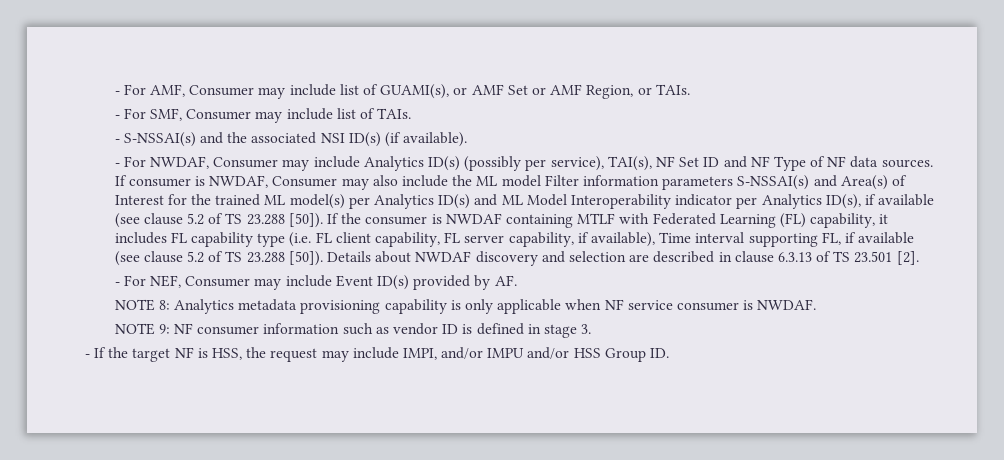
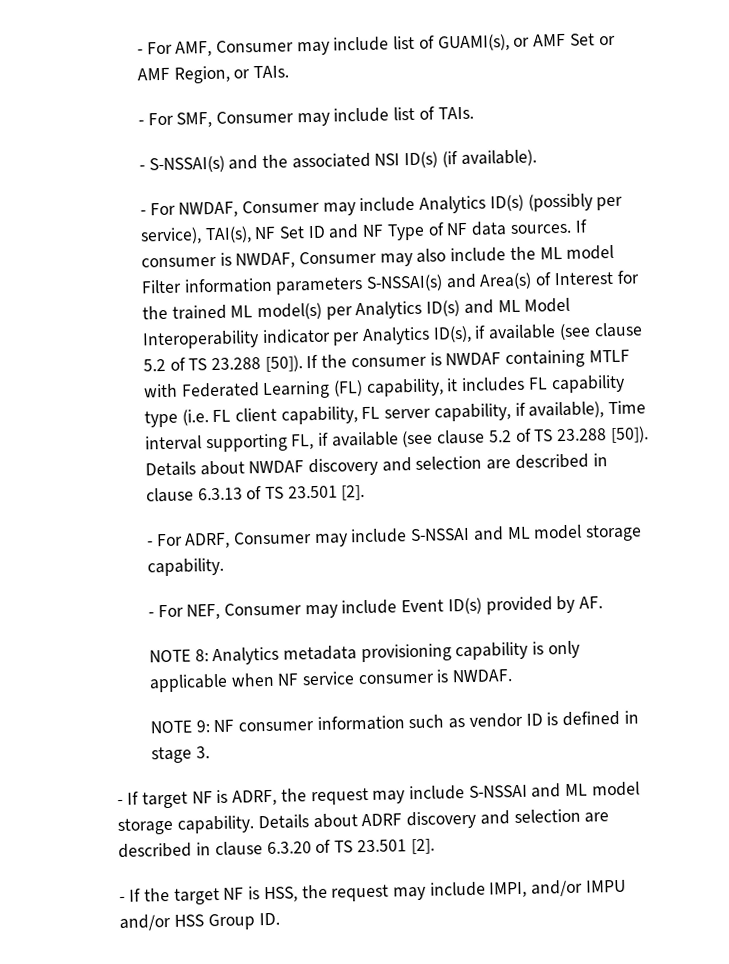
(919, 258) none -> [146,524,643,549] [146,557,224,577] // - For ADRF, Consumer may include S-NSSAI and ML model storage capability.
(592, 329) none -> [117,781,640,809] [117,808,610,836] [118,838,435,859] // - If target NF is ADRF, the request may include S-NSSAI and ML model storage capability. Details about ADRF discovery and selection are described in clause 6.3.20 of TS 23.501 [2].

